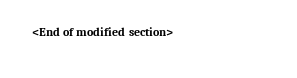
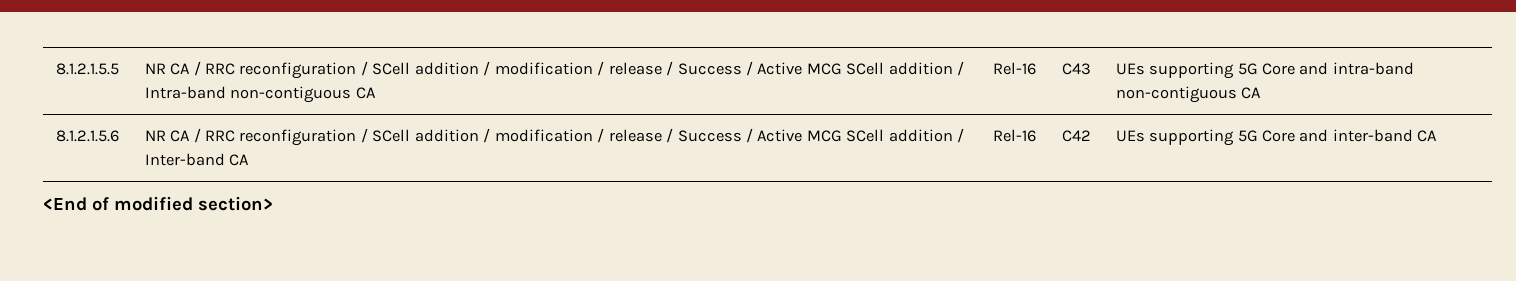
(32, 31) none -> [55,63,119,75] [144,61,965,79] [144,86,376,103] [992,62,1036,75] [1061,63,1091,75] [1115,62,1414,79] [1115,86,1262,103] [55,130,119,142] [144,128,965,146] [144,153,250,166] [992,129,1036,142] [1061,130,1091,142] [1115,129,1438,146] 8.1.2.1.5.5 | NR CA / RRC reconfiguration / SCell addition / modification / release / Success / Active MCG SCell addition / Intra-band non-contiguous CA | Rel-16 | C43 | UEs supporting 5G Core and intra-band non-contiguous CA // 8.1.2.1.5.6 | NR CA / RRC reconfiguration / SCell addition / modification / release / Success / Active MCG SCell addition / Inter-band CA | Rel-16 | C42 | UEs supporting 5G Core and inter-band CA //

